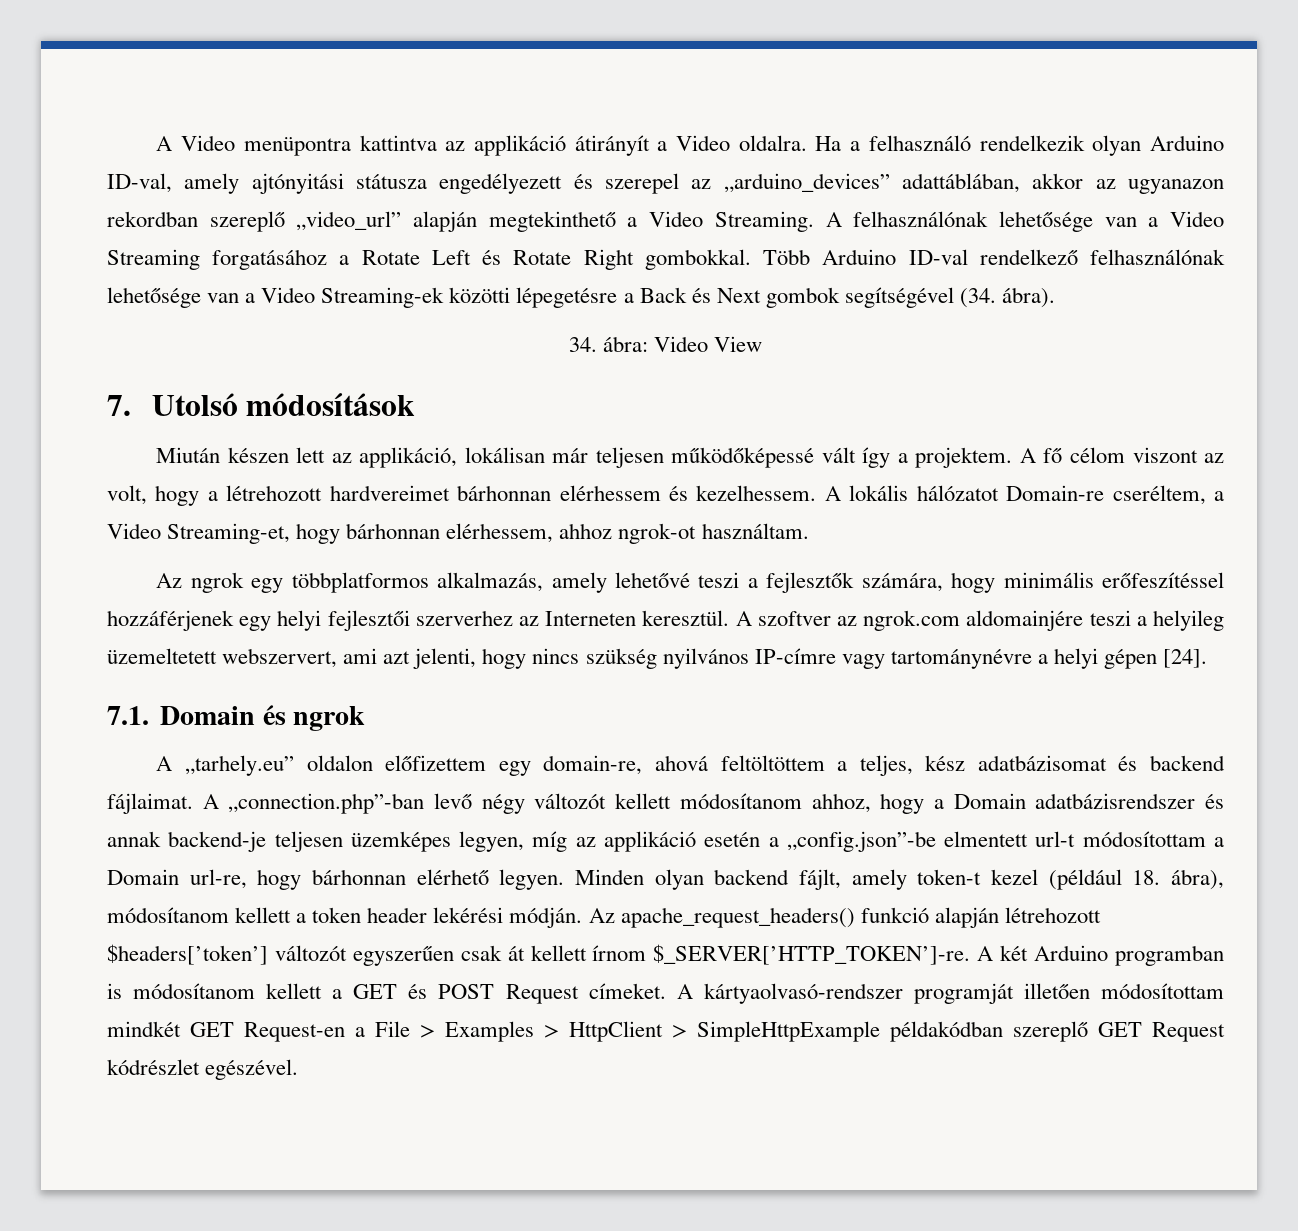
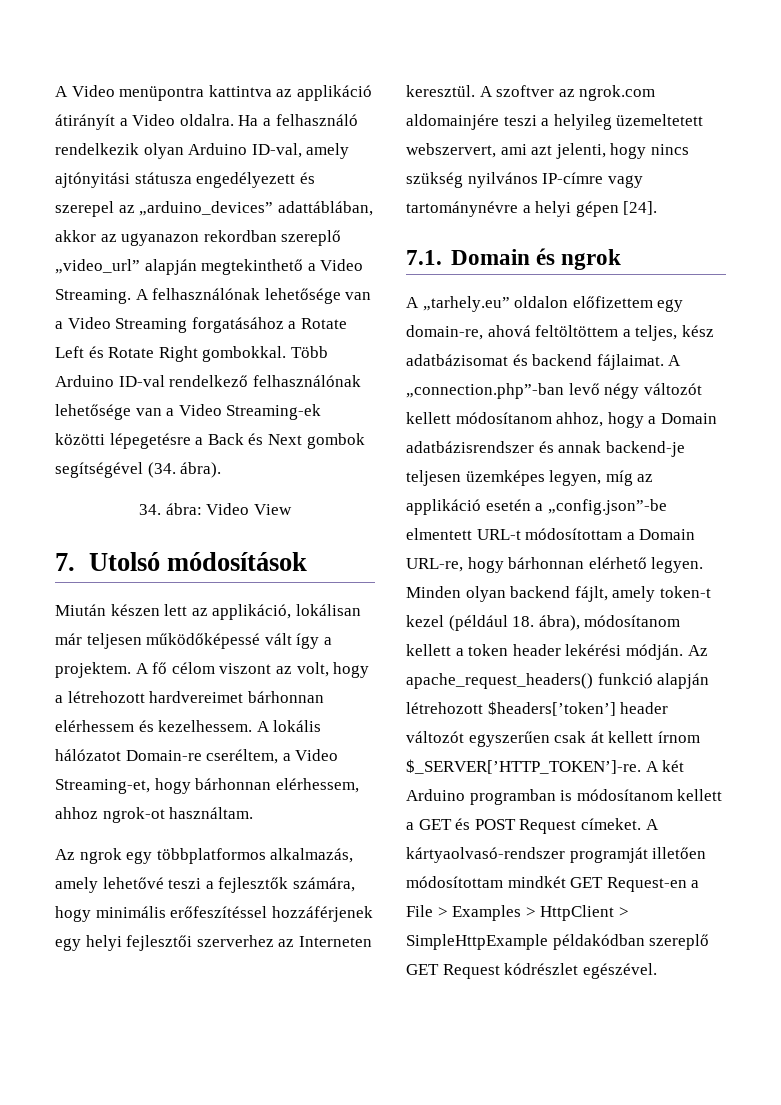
[1035,831,1076,847] url-t -> [476,529,521,540] URL-t
[189,869,247,889] url-re, -> [406,558,463,572] URL-re,
(268, 954) none -> [620,702,669,714] header

